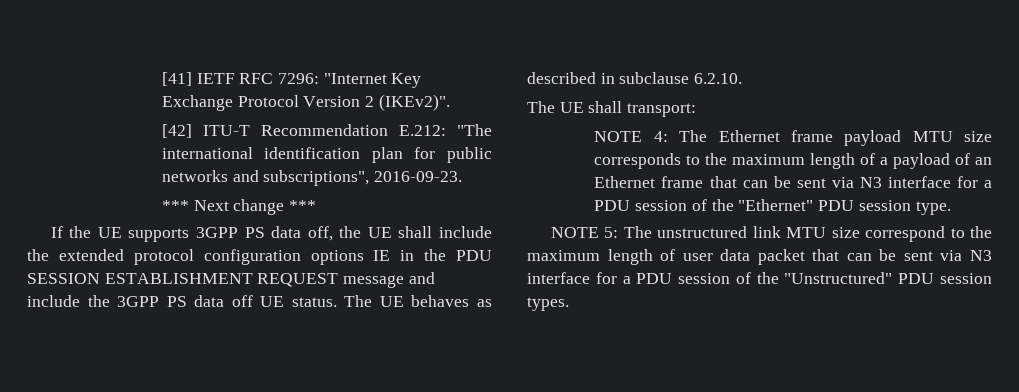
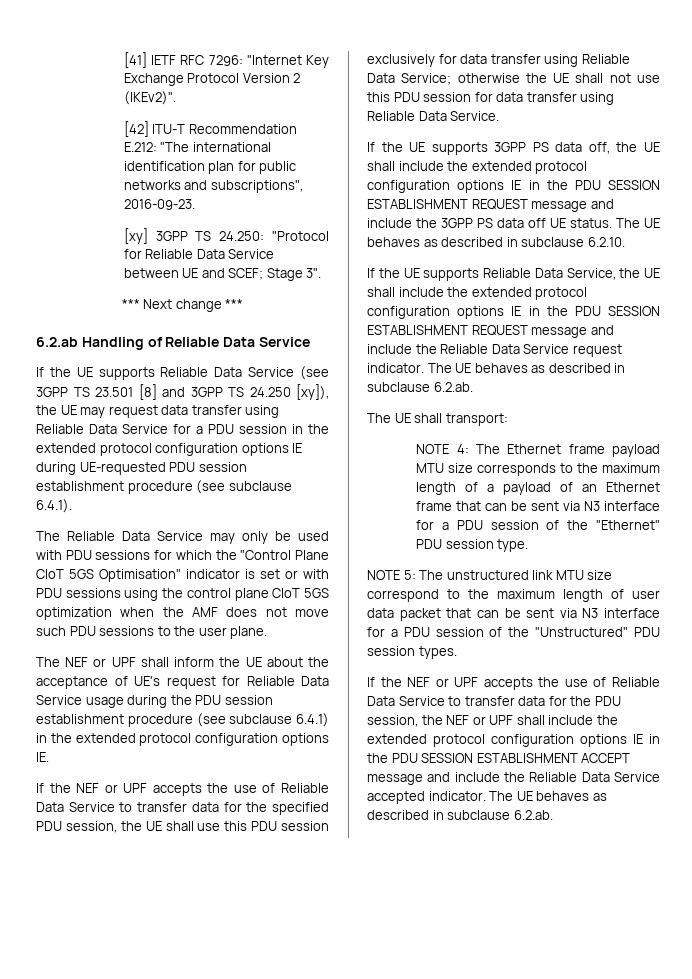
[161,199,317,215] *** Next change *** -> [123,228,329,244] [123,249,275,259] [123,268,322,281] [121,299,244,312] [36,337,310,350] [36,366,329,380] [36,384,329,400] [36,405,280,418] [36,424,329,434] [36,443,303,456] [36,462,247,475] [36,480,292,494] [36,499,72,513] [36,531,329,544] [36,550,329,560] [36,569,329,582] [36,588,330,601] [36,607,329,620] [36,626,268,639] [36,657,329,667] [36,676,329,689] [36,695,273,708] [36,713,329,727] [36,733,329,746] [36,752,49,762] [36,783,329,796] [36,802,330,815] [36,821,329,833] [367,54,630,67] [367,73,660,85] [367,92,615,105] [367,111,500,121] [xy] 3GPP TS 24.250: "Protocol for Reliable Data Service between UE and SCEF; Stage 3". // *** Next change *** // 6.2.ab Handling of Reliable Data Service // If the UE supports Reliable Data Service (see 3GPP TS 23.501 [8] and 3GPP TS 24.250 [xy]), the UE may request data transfer using Reliable Data Service for a PDU session in the extended protocol configuration options IE during UE-requested PDU session establishment procedure (see subclause 6.4.1). // The Reliable Data Service may only be used with PDU sessions for which the "Control Plane CIoT 5GS Optimisation" indicator is set or with PDU sessions using the control plane CIoT 5GS optimization when the AMF does not move such PDU sessions to the user plane. // The NEF or UPF shall inform the UE about the acceptance of UE's request for Reliable Data Service usage during the PDU session establishment procedure (see subclause 6.4.1) in the extended protocol configuration options IE. // If the NEF or UPF accepts the use of Reliable Data Service to transfer data for the specified PDU session, the UE shall use this PDU session exclusively for data transfer using Reliable Data Service; otherwise the UE shall not use this PDU session for data transfer using Reliable Data Service.
(743, 78) none -> [367,268,660,281] [367,287,588,300] [367,306,660,319] [367,325,614,338] [367,344,622,357] [367,363,626,373] [367,382,473,392] // If the UE supports Reliable Data Service, the UE shall include the extended protocol configuration options IE in the PDU SESSION ESTABLISHMENT REQUEST message and include the Reliable Data Service request indicator. The UE behaves as described in subclause 6.2.ab.
(569, 304) none -> [367,677,660,690] [367,696,621,706] [367,715,618,727] [367,734,660,747] [367,753,631,763] [367,772,660,785] [367,791,607,804] [367,810,553,820] // If the NEF or UPF accepts the use of Reliable Data Service to transfer data for the PDU session, the NEF or UPF shall include the extended protocol configuration options IE in the PDU SESSION ESTABLISHMENT ACCEPT message and include the Reliable Data Service accepted indicator. The UE behaves as described in subclause 6.2.ab.

